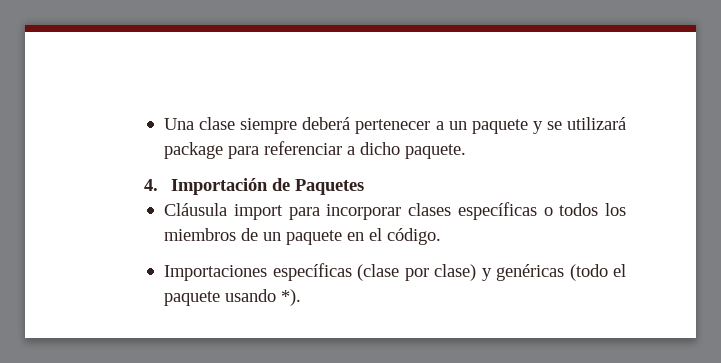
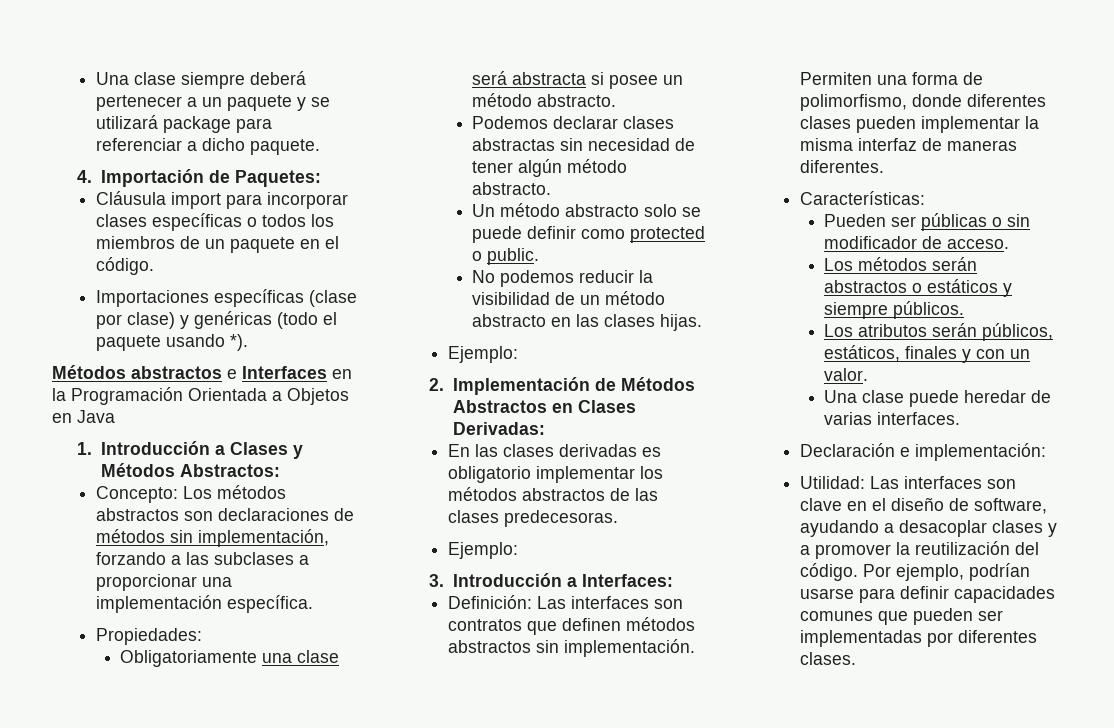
[295,179,365,195] Paquetes -> [235,170,322,187] Paquetes:
(302, 297) none -> [52,365,352,379] [52,387,349,405] [52,410,115,423] [76,441,304,459] [101,463,281,477] [95,485,286,503] [95,508,354,521] [95,529,329,547] [95,552,309,565] [95,574,232,591] [95,595,313,613] [95,628,202,645] [120,650,340,667] [472,71,684,89] [472,93,617,107] [472,116,675,129] [472,138,696,151] [472,159,628,177] [472,182,552,195] [472,203,702,217] [472,226,706,243] [472,248,540,265] [472,270,654,287] [472,291,666,305] [472,314,703,331] [447,346,518,363] [428,377,696,395] [453,400,637,413] [453,422,546,435] [447,444,661,457] [447,466,663,483] [447,487,658,501] [447,510,618,527] [447,542,518,559] [428,573,674,587] [447,595,683,609] [447,617,695,635] [447,639,695,657] [799,72,983,85] [799,94,1046,111] [799,116,1039,133] [799,138,1017,151] [799,160,884,173] [799,191,925,205] [824,213,1031,231] [824,236,1010,249] [824,257,978,271] [824,279,1013,297] [824,301,965,319] [824,323,1054,341] [824,345,1031,363] [824,368,869,381] [824,390,1052,407] [824,412,961,425] [799,443,1046,461] [799,476,1016,489] [799,497,1047,514] [799,520,1057,537] [799,541,1039,559] [799,563,1030,581] [799,586,1055,603] [799,608,1003,625] [799,630,1037,647] [799,652,856,665] // Métodos abstractos e Interfaces en la Programación Orientada a Objetos en Java // 1. Introducción a Clases y Métodos Abstractos: // Concepto: Los métodos abstractos son declaraciones de métodos sin implementación, forzando a las subclases a proporcionar una implementación específica. // Propiedades: // Obligatoriamente una clase será abstracta si posee un método abstracto. // Podemos declarar clases abstractas sin necesidad de tener algún método abstracto. // Un método abstracto solo se puede definir como protected o public. // No podemos reducir la visibilidad de un método abstracto en las clases hijas. // Ejemplo: // 2. Implementación de Métodos Abstractos en Clases Derivadas: // En las clases derivadas es obligatorio implementar los métodos abstractos de las clases predecesoras. // Ejemplo: // 3. Introducción a Interfaces: // Definición: Las interfaces son contratos que definen métodos abstractos sin implementación. Permiten una forma de polimorfismo, donde diferentes clases pueden implementar la misma interfaz de maneras diferentes. // Características: // Pueden ser públicas o sin modificador de acceso. // Los métodos serán abstractos o estáticos y siempre públicos. // Los atributos serán públicos, estáticos, finales y con un valor. // Una clase puede heredar de varias interfaces. // Declaración e implementación: // Utilidad: Las interfaces son clave en el diseño de software, ayudando a desacoplar clases y a promover la reutilización del código. Por ejemplo, podrían usarse para definir capacidades comunes que pueden ser implementadas por diferentes clases.

